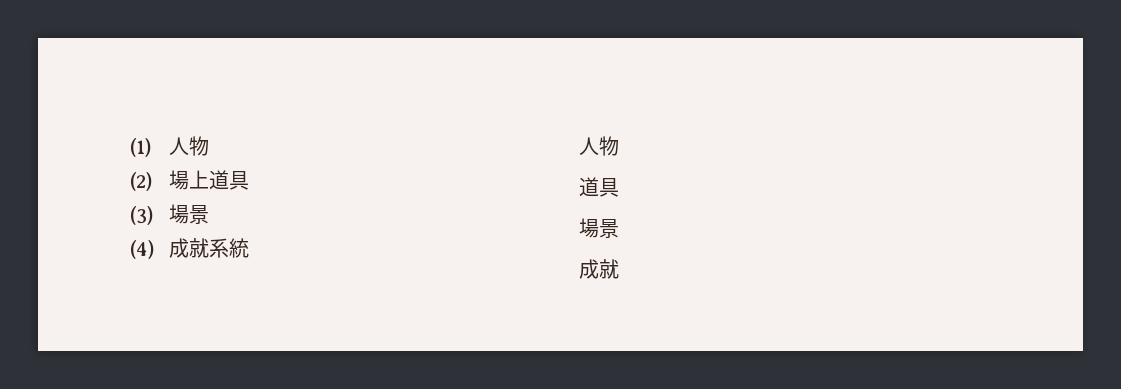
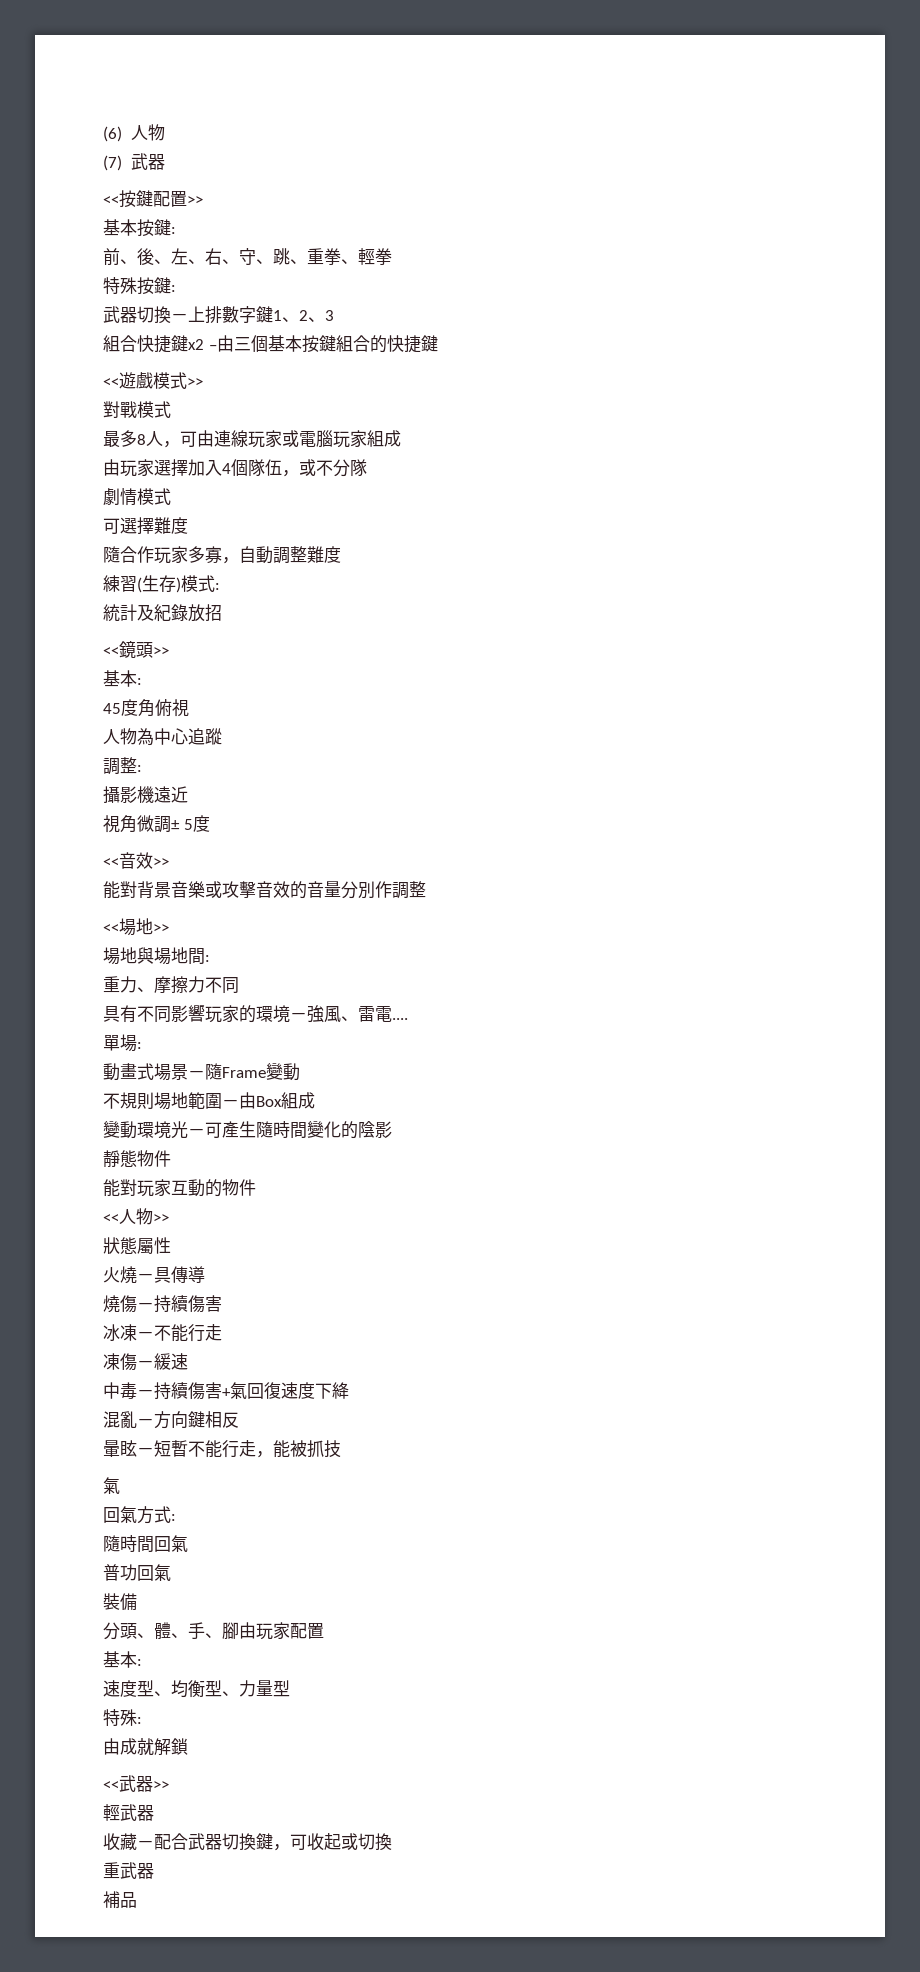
[130,136,210,157] [130,170,250,191] [130,204,210,225] [130,238,250,259] [579,136,619,156] [579,177,619,197] [579,218,619,238] [579,259,619,279] (1)人物 // (2)場上道具 // (3)場景 // (4)成就系統 // 人物 // 道具 // 場景 // 成就 -> [103,124,165,142] [103,153,165,171] [103,190,203,208] [103,219,176,237] [103,248,392,266] [103,277,176,295] [103,306,334,324] [103,335,438,353] [103,372,203,389] [103,401,171,419] [103,430,401,448] [103,459,367,477] [103,488,171,506] [103,517,188,535] [103,546,341,564] [103,575,220,593] [103,604,222,622] [103,641,169,658] [103,670,142,687] [103,699,189,717] [103,728,222,746] [103,757,142,775] [103,786,188,804] [103,815,210,833] [103,852,169,869] [103,881,426,899] [103,918,169,936] [103,947,210,965] [103,976,239,994] [103,1005,408,1023] [103,1034,142,1052] [103,1062,300,1081] [103,1092,315,1110] [103,1120,392,1139] [103,1150,171,1167] [103,1179,256,1197] [103,1208,169,1225] [103,1237,171,1254] [103,1266,205,1284] [103,1295,222,1313] [103,1324,222,1342] [103,1353,188,1371] [103,1382,349,1400] [103,1411,239,1429] [103,1440,341,1458] [103,1477,120,1494] [103,1506,176,1524] [103,1535,188,1553] [103,1564,171,1581] [103,1593,137,1611] [103,1622,324,1640] [103,1651,142,1668] [103,1680,290,1698] [103,1709,142,1726] [103,1738,188,1756] [103,1775,169,1792] [103,1804,154,1821] [103,1833,392,1851] [103,1862,154,1879] [103,1891,137,1908] (6)人物 // (7)武器 // <<按鍵配置>> // 基本按鍵: // 前、後、左、右、守、跳、重拳、輕拳 // 特殊按鍵: // 武器切換－上排數字鍵1、2、3 // 組合快捷鍵x2 –由三個基本按鍵組合的快捷鍵 // <<遊戲模式>> // 對戰模式 // 最多8人，可由連線玩家或電腦玩家組成 // 由玩家選擇加入4個隊伍，或不分隊 // 劇情模式 // 可選擇難度 // 隨合作玩家多寡，自動調整難度 // 練習(生存)模式: // 統計及紀錄放招 // <<鏡頭>> // 基本: // 45度角俯視 // 人物為中心追蹤 // 調整: // 攝影機遠近 // 視角微調± 5度 // <<音效>> // 能對背景音樂或攻擊音效的音量分別作調整 // <<場地>> // 場地與場地間: // 重力、摩擦力不同 // 具有不同影響玩家的環境－強風、雷電.... // 單場: // 動畫式場景－隨Frame變動 // 不規則場地範圍－由Box組成 // 變動環境光－可產生隨時間變化的陰影 // 靜態物件 // 能對玩家互動的物件 // <<人物>> // 狀態屬性 // 火燒－具傳導 // 燒傷－持續傷害 // 冰凍－不能行走 // 凍傷－緩速 // 中毒－持續傷害+氣回復速度下絳 // 混亂－方向鍵相反 // 暈眩－短暫不能行走，能被抓技 // 氣 // 回氣方式: // 隨時間回氣 // 普功回氣 // 裝備 // 分頭、體、手、腳由玩家配置 // 基本: // 速度型、均衡型、力量型 // 特殊: // 由成就解鎖 // <<武器>> // 輕武器 // 收藏－配合武器切換鍵，可收起或切換 // 重武器 // 補品

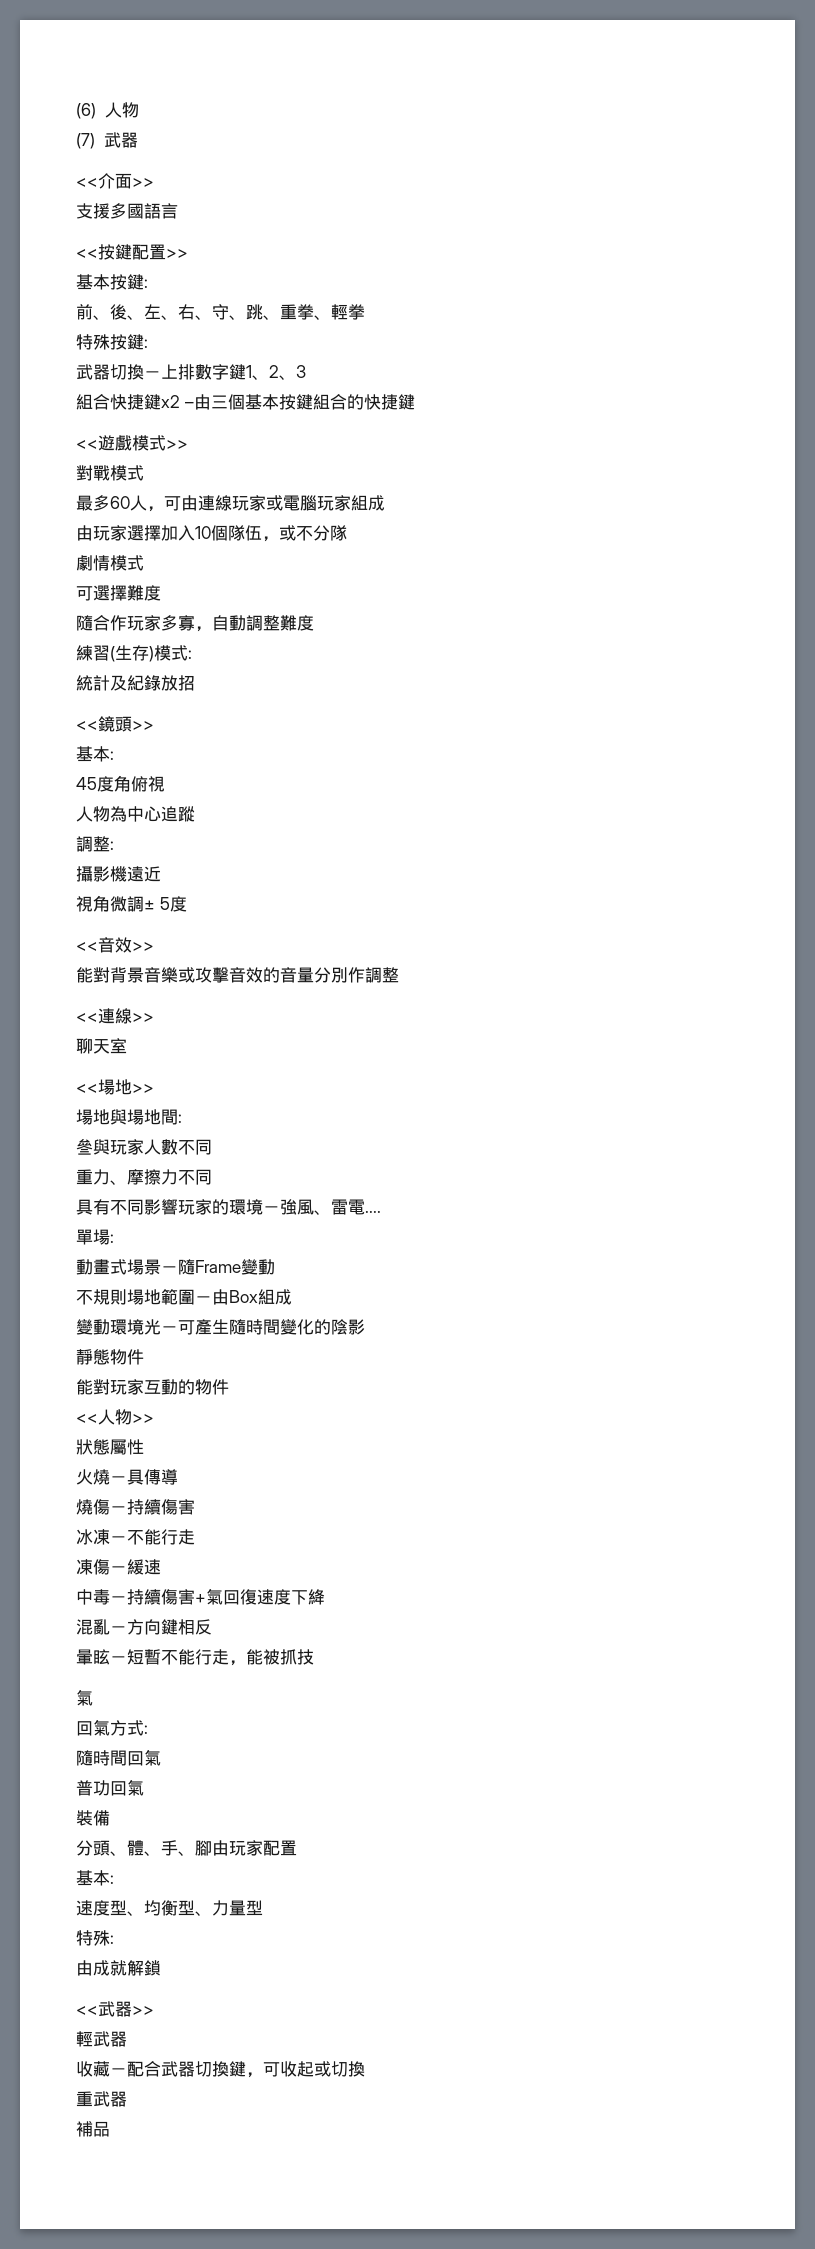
(165, 162) none -> [76,173,154,189] [76,203,178,219] // <<介面>> // 支援多國語言
[137,434,146,445] 8 -> [110,496,130,509] 60
[222,463,231,474] 4 -> [195,526,211,539] 10
(426, 889) none -> [76,1008,154,1024] [76,1038,127,1054] // <<連線>> // 聊天室
(210, 958) none -> [76,1138,212,1155] // 叄與玩家人數不同

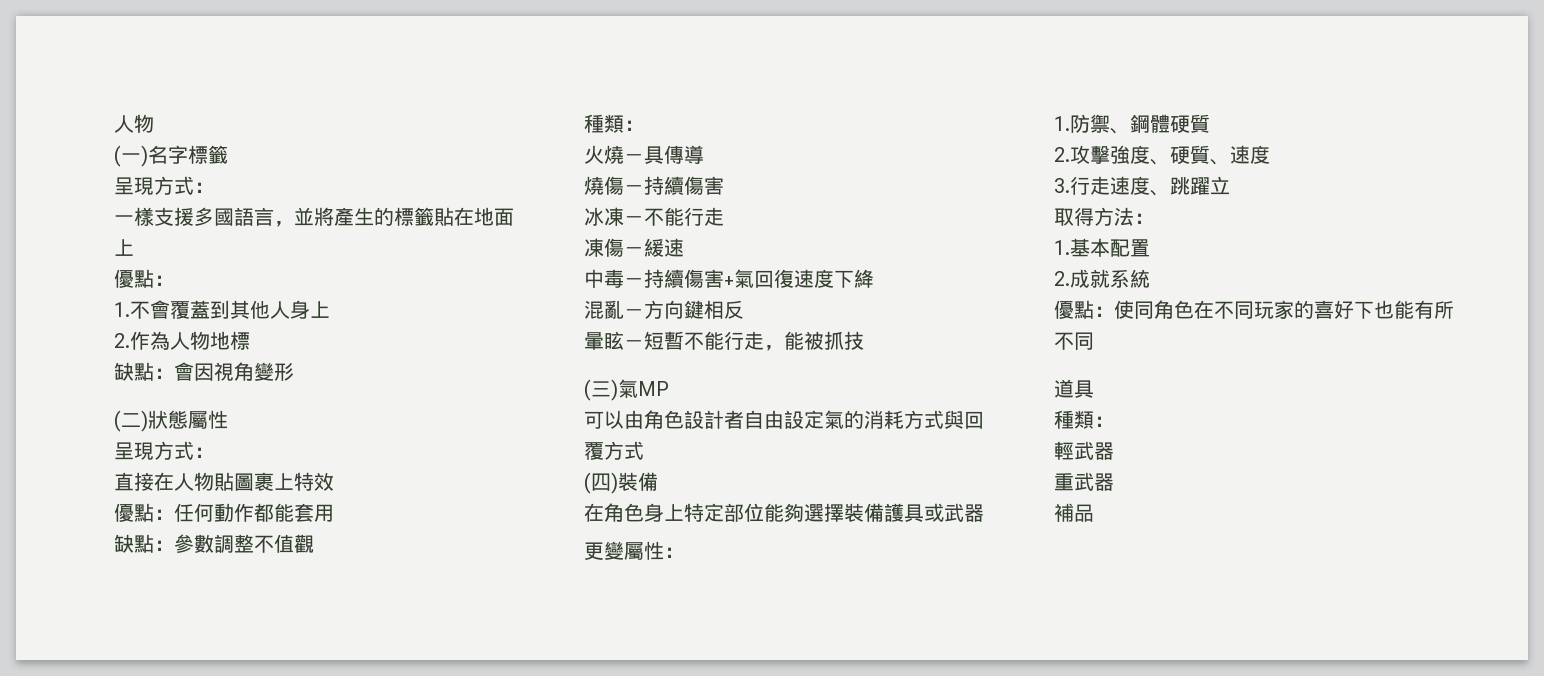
[76,103,96,119] (6) -> (114, 124) none
[76,132,138,149] [76,173,154,189] [76,203,178,219] [76,244,188,260] [76,274,148,290] [76,304,365,320] [76,334,148,350] [76,364,306,380] [76,394,415,410] [76,435,188,451] [76,465,144,481] [76,495,385,512] [76,525,347,542] [76,555,144,571] [76,585,161,601] [76,615,314,632] [76,645,192,662] [76,675,195,691] [76,716,154,732] [76,746,114,762] [76,775,165,792] [76,806,195,822] [76,836,114,852] [76,866,161,882] [76,895,187,912] [76,937,154,953] [76,967,399,983] [76,1008,154,1024] [76,1038,127,1054] [76,1079,154,1095] [76,1109,182,1125] [76,1138,212,1155] [76,1169,212,1185] [76,1199,381,1215] [76,1229,114,1245] [76,1259,275,1275] [76,1289,292,1305] [76,1319,365,1335] [76,1349,144,1365] [76,1379,229,1395] [76,1409,154,1425] [76,1439,144,1455] (7)武器 // <<介面>> // 支援多國語言 // <<按鍵配置>> // 基本按鍵: // 前、後、左、右、守、跳、重拳、輕拳 // 特殊按鍵: // 武器切換－上排數字鍵1、2、3 // 組合快捷鍵x2 –由三個基本按鍵組合的快捷鍵 // <<遊戲模式>> // 對戰模式 // 最多60人，可由連線玩家或電腦玩家組成 // 由玩家選擇加入10個隊伍，或不分隊 // 劇情模式 // 可選擇難度 // 隨合作玩家多寡，自動調整難度 // 練習(生存)模式: // 統計及紀錄放招 // <<鏡頭>> // 基本: // 45度角俯視 // 人物為中心追蹤 // 調整: // 攝影機遠近 // 視角微調± 5度 // <<音效>> // 能對背景音樂或攻擊音效的音量分別作調整 // <<連線>> // 聊天室 // <<場地>> // 場地與場地間: // 叄與玩家人數不同 // 重力、摩擦力不同 // 具有不同影響玩家的環境－強風、雷電.... // 單場: // 動畫式場景－隨Frame變動 // 不規則場地範圍－由Box組成 // 變動環境光－可產生隨時間變化的陰影 // 靜態物件 // 能對玩家互動的物件 // <<人物>> // 狀態屬性 -> [114,145,228,167] [114,176,214,195] [114,207,514,227] [114,239,134,256] [114,269,174,288] [114,300,330,319] [114,331,250,350] [114,362,294,381] [114,410,228,432] [114,441,214,460] [114,472,334,491] [114,503,334,522] [114,534,314,553] [584,114,644,133] (一)名字標籤 // 呈現方式： // 一樣支援多國語言，並將產生的標籤貼在地面上 // 優點： // 1.不會覆蓋到其他人身上 // 2.作為人物地標 // 缺點：會因視角變形 // (二)狀態屬性 // 呈現方式： // 直接在人物貼圖裹上特效 // 優點：任何動作都能套用 // 缺點：參數調整不值觀 // 種類：
[76,1690,93,1706] [76,1720,148,1736] [76,1750,161,1766] [76,1780,144,1796] [76,1810,110,1826] [76,1840,297,1856] [76,1870,114,1886] [76,1900,263,1916] [76,1930,114,1946] [76,1960,161,1976] [76,2001,154,2017] [76,2031,127,2047] [76,2061,365,2078] 氣 // 回氣方式: // 隨時間回氣 // 普功回氣 // 裝備 // 分頭、體、手、腳由玩家配置 // 基本: // 速度型、均衡型、力量型 // 特殊: // 由成就解鎖 // <<武器>> // 輕武器 // 收藏－配合武器切換鍵，可收起或切換 -> [584,379,669,401] [584,410,984,429] [584,441,644,460] [584,472,658,494] [584,503,984,522] [584,541,684,560] [1054,114,1210,134] [1054,145,1270,165] [1054,176,1230,196] [1054,207,1154,226] [1054,238,1150,257] [1054,269,1150,288] [1054,300,1454,319] [1054,332,1094,350] [1054,379,1094,398] [1054,410,1114,429] [1054,441,1114,460] (三)氣MP // 可以由角色設計者自由設定氣的消耗方式與回覆方式 // (四)裝備 // 在角色身上特定部位能夠選擇裝備護具或武器 // 更變屬性： // 1.防禦、鋼體硬質 // 2.攻擊強度、硬質、速度 // 3.行走速度、跳躍立 // 取得方法： // 1.基本配置 // 2.成就系統 // 優點：使同角色在不同玩家的喜好下也能有所不同 // 道具 // 種類： // 輕武器

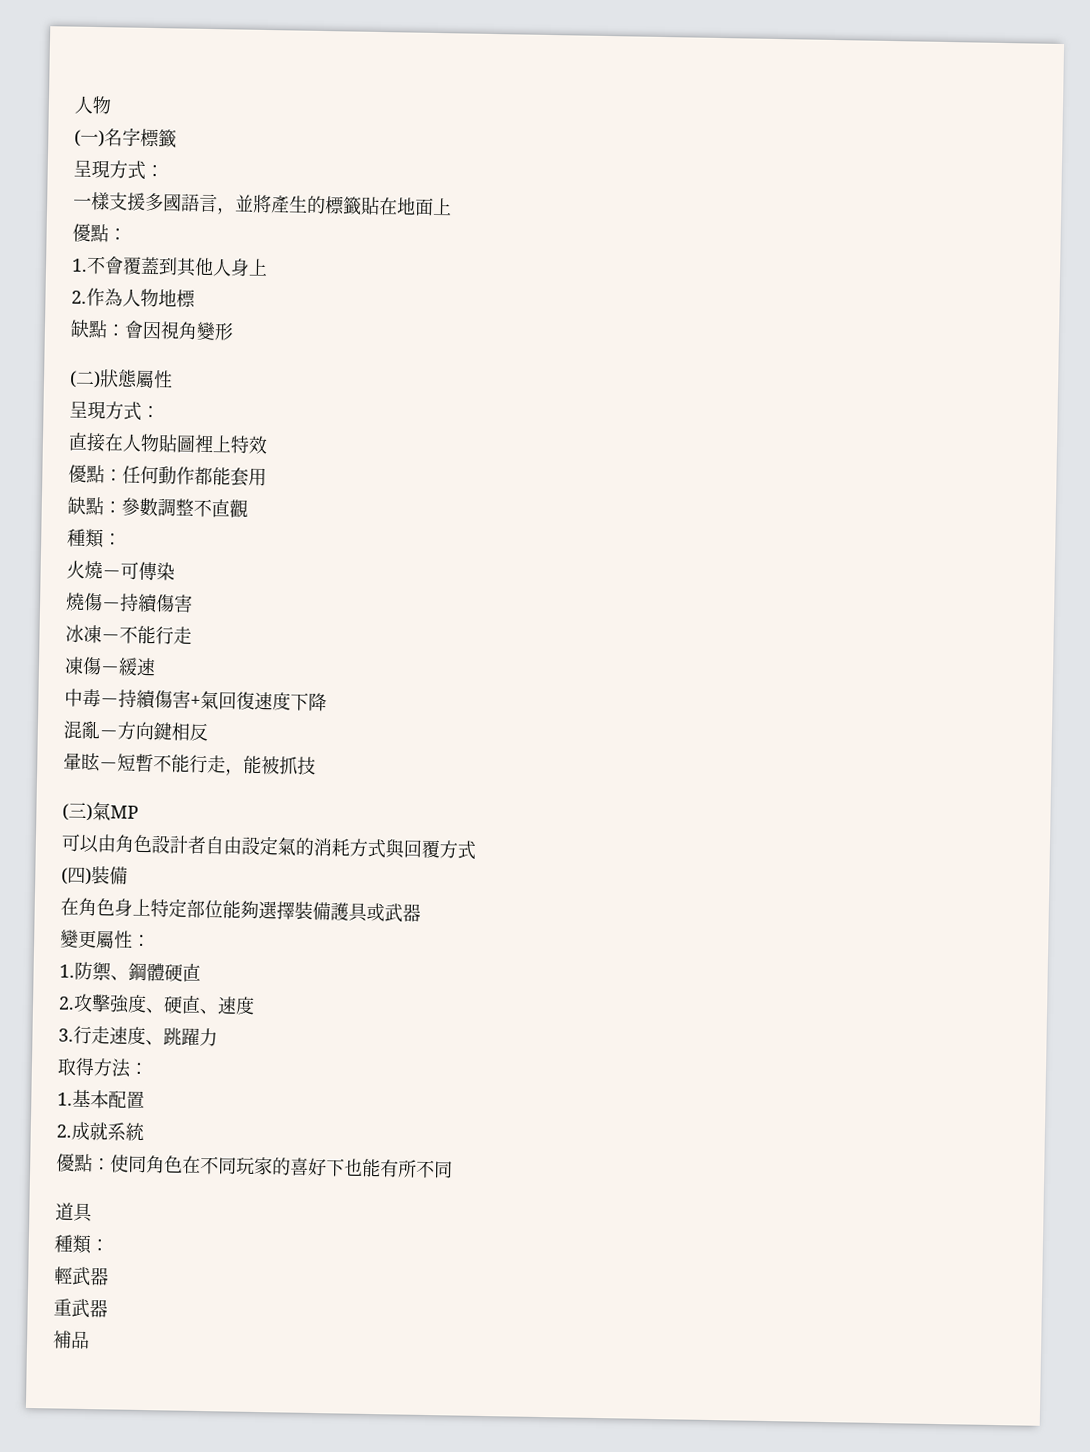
[254,472,274,491] 裹 -> [194,434,214,454] 裡
[274,534,294,553] 值 -> [211,499,230,518] 直
[644,145,704,164] 具傳導 -> [120,561,175,581] 可傳染
[854,269,874,288] 絳 -> [308,692,327,712] 降
[584,541,624,560] 更變 -> [60,929,97,949] 變更
[1190,114,1210,133] 質 -> [182,963,201,982] 直
[1190,145,1210,164] 質 -> [181,995,201,1014] 直
[1210,176,1230,195] 立 -> [199,1027,218,1047] 力

